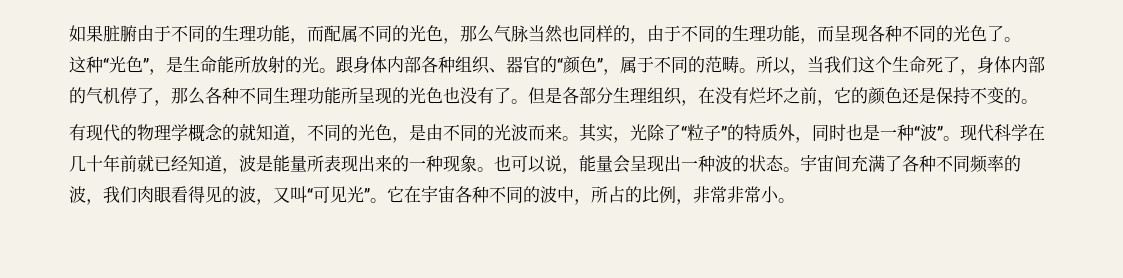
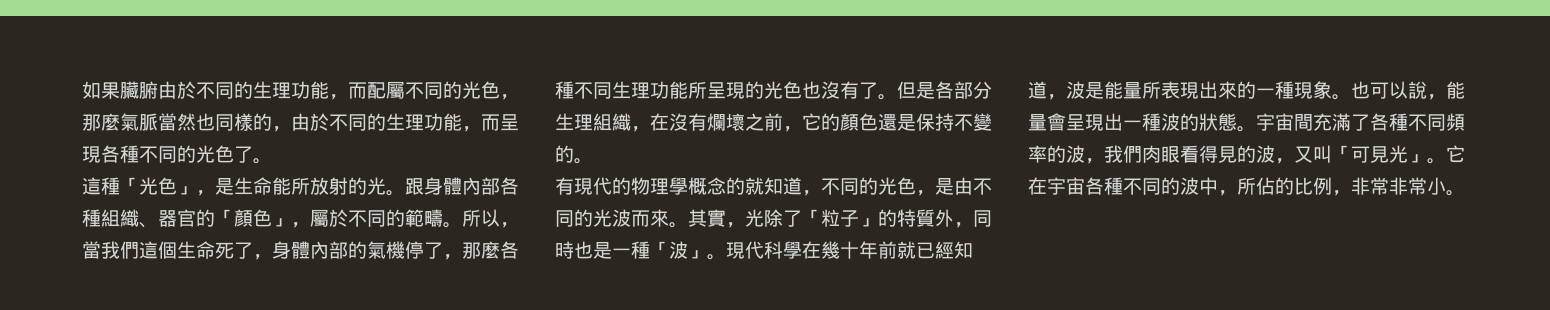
[103,25,171,42] 脏腑由于 -> [120,81,196,99] 臟腑由於
[341,25,358,42] 属 -> [386,81,405,99] 屬
[477,25,681,44] 么气脉当然也同样的，由于 -> [101,113,329,132] 麼氣脈當然也同樣的，由於
[851,25,902,42] 现各种 -> [82,145,139,163] 現各種
[69,56,149,73] 这种“光色” -> [82,177,196,195] 這種「光色」
[370,56,1045,75] [69,87,120,104] 体内部各种组织、器官的“颜色”，属于不同的范畴。所以，当我们这个生命死了，身体内部的气机 -> [443,177,519,195] [82,209,519,228] [82,241,405,260] 體內部各種組織、器官的「顏色」，屬於不同的範疇。所以，當我們這個生命死了，身體內部的氣機
[188,87,239,105] 么各种 -> [481,241,519,259] [555,81,574,99] 麼各種
[375,87,392,104] 现 -> [726,82,745,99] 現
[460,87,477,104] 没 -> [821,81,840,99] 沒
[647,87,784,106] 组织，在没有烂坏 -> [593,113,745,132] 組織，在沒有爛壞
[868,87,920,105] 颜色还 -> [840,113,897,131] 顏色還
[987,87,1004,104] 变 -> [973,113,992,131] 變
[86,124,103,141] 现 -> [574,178,593,195] 現
[171,124,188,141] 学 -> [669,177,688,195] 學
[545,123,1045,143] [69,155,86,172] 来。其实，光除了“粒子”的特质外，同时也是一种“波”。现代科学在几 -> [650,209,992,228] [555,241,840,260] 來。其實，光除了「粒子」的特質外，同時也是一種「波」。現代科學在幾
[171,155,188,171] 经 -> [935,241,954,259] 經
[341,154,988,174] 现出来的一种现象。也可以说，能量会呈现出一种波的状态。宇宙间充满了各种不同频 -> [1180,81,1465,100] [1028,113,1465,132] 現出來的一種現象。也可以說，能量會呈現出一種波的狀態。宇宙間充滿了各種不同頻
[120,186,137,203] 们 -> [1123,145,1142,163] 們
[205,186,222,203] 见 -> [1218,146,1237,163] 見
[307,186,370,203] “可见光” -> [1332,145,1427,163] 「可見光」
[472,186,489,203] 种 -> [1104,177,1123,195] 種
[608,186,625,203] 占 -> [1256,177,1275,195] 佔

